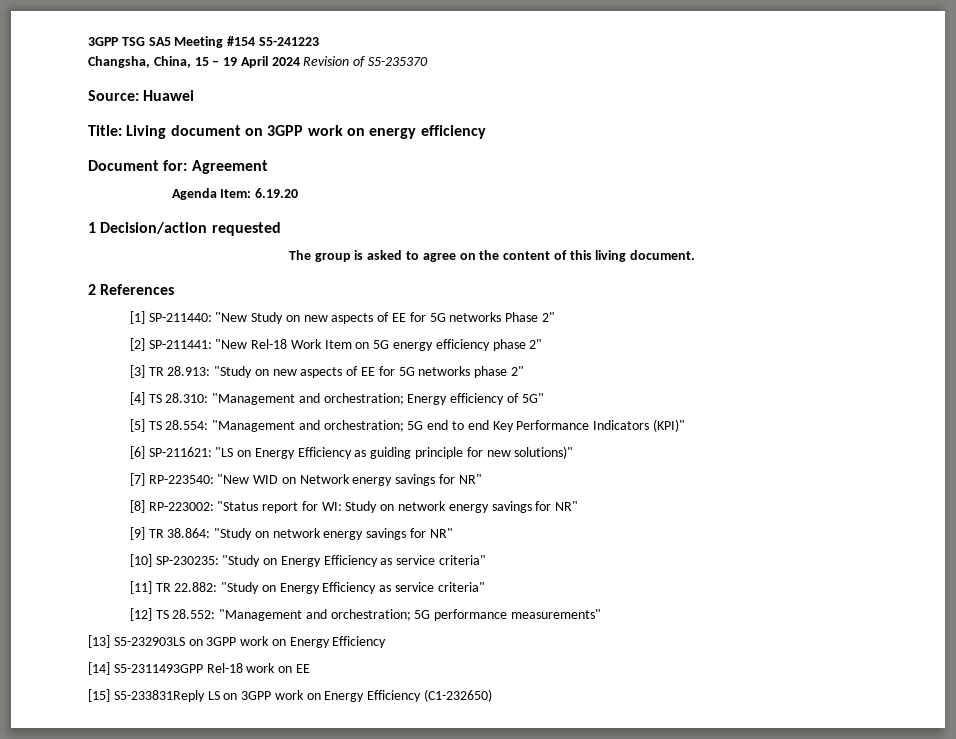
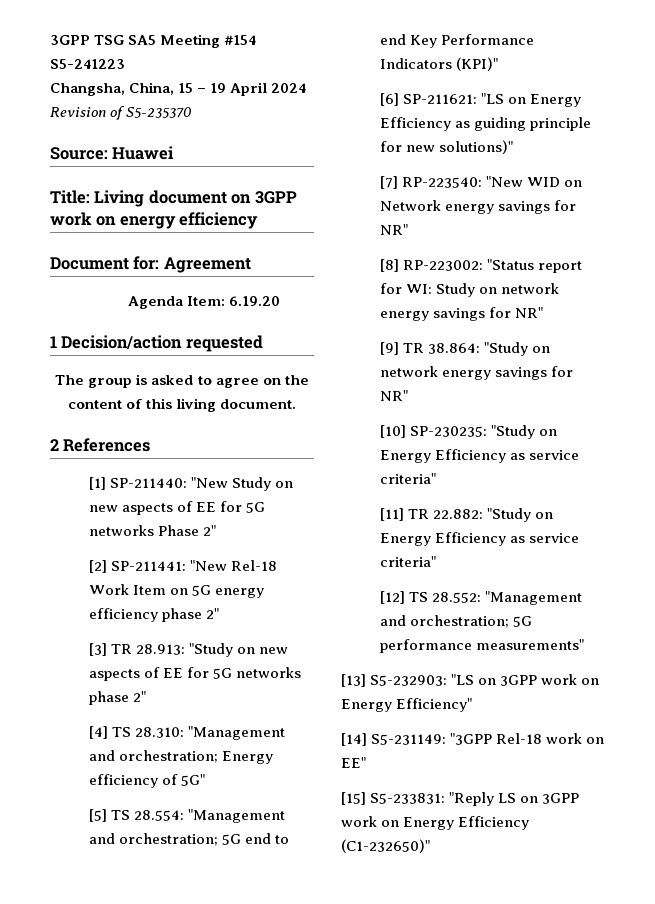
[113,636,387,648] S5-232903LS on 3GPP work on Energy Efficiency -> [370,674,600,686] [341,698,473,712] S5-232903: "LS on 3GPP work on Energy Efficiency"
[113,664,203,673] S5-2311493GPP -> [371,733,493,745] S5-231149: "3GPP
[295,664,310,673] EE -> [341,757,366,768] EE"
[113,690,205,702] S5-233831Reply -> [370,792,495,806] S5-233831: "Reply
[424,689,493,702] (C1-232650) -> [341,839,430,853] (C1-232650)"

